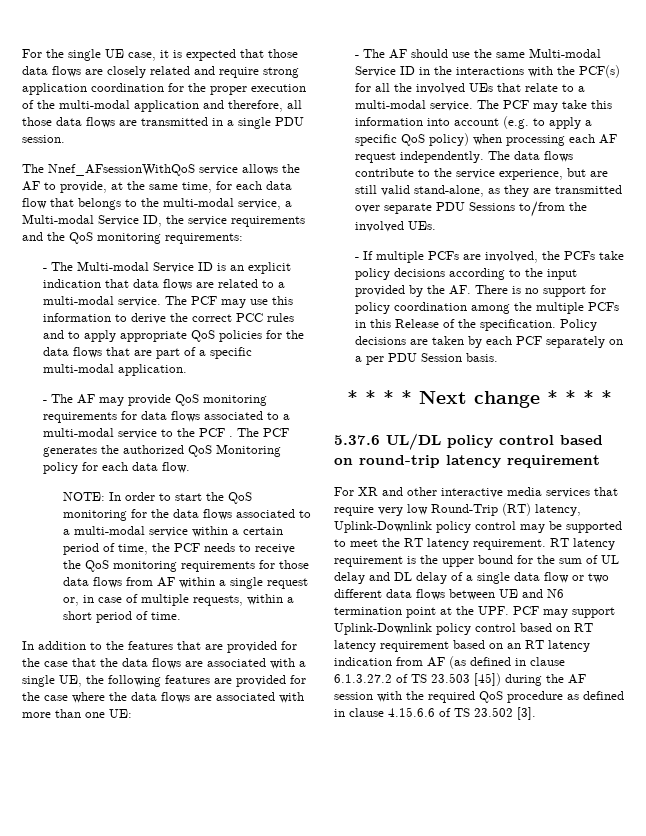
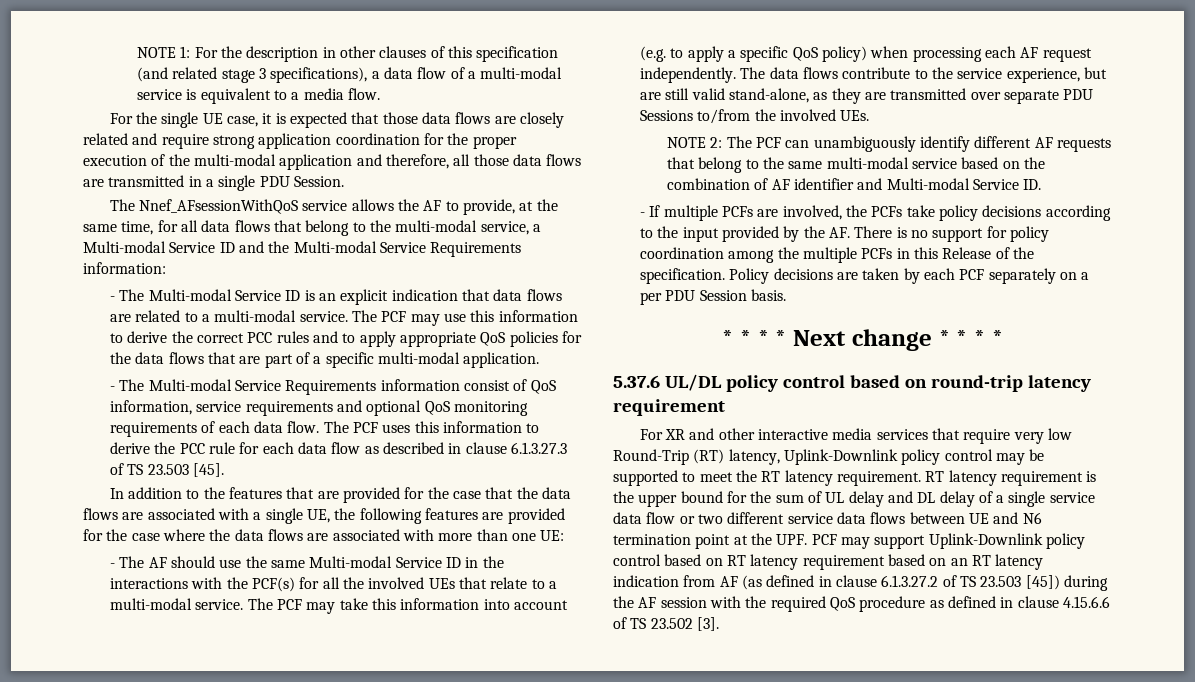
(22, 53) none -> [137,46,559,62] [137,67,563,83] [137,88,380,104] NOTE 1: For the description in other clauses of this specification (and related stage 3 specifications), a data flow of a multi-modal service is equivalent to a media flow. //
[22,135,65,143] session. -> [293,176,344,187] Session.
[236,181,292,190] [22,198,121,210] each data flow that belongs -> [180,220,350,236] all data flows that belong
[143,215,305,227] [22,232,243,244] ID, the service requirements and the QoS monitoring requirements: -> [219,241,522,257] [83,262,166,274] ID and the Multi-modal Service Requirements information:
[76,394,267,406] [42,411,290,423] [42,428,289,439] [42,444,281,457] [42,462,190,474] [63,492,253,504] [63,509,312,521] [63,526,284,537] [63,543,296,555] [63,560,310,572] [63,577,309,589] [63,594,295,606] [63,611,182,623] AF may provide QoS monitoring requirements for data flows associated to a multi-modal service to the PCF . The PCF generates the authorized QoS Monitoring policy for each data flow. // NOTE: In order to start the QoS monitoring for the data flows associated to a multi-modal service within a certain period of time, the PCF needs to receive the QoS monitoring requirements for those data flows from AF within a single request or, in case of multiple requests, within a short period of time. -> [148,379,556,395] [110,400,528,416] [110,421,540,437] [110,442,567,454] [110,463,224,477] Multi-modal Service Requirements information consist of QoS information, service requirements and optional QoS monitoring requirements of each data flow. The PCF uses this information to derive the PCC rule for each data flow as described in clause 6.1.3.27.3 of TS 23.503 [45].
(436, 225) none -> [667,136,1111,152] [667,157,1045,173] [667,178,1042,190] // NOTE 2: The PCF can unambiguously identify different AF requests that belong to the same multi-modal service based on the combination of AF identifier and Multi-modal Service ID.
(510, 578) none -> [1049,492,1095,503] service
(382, 593) none -> [787,513,833,524] service

